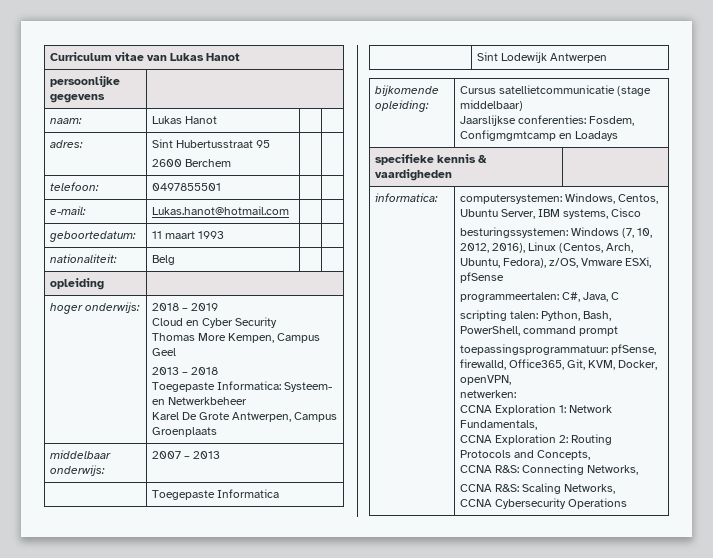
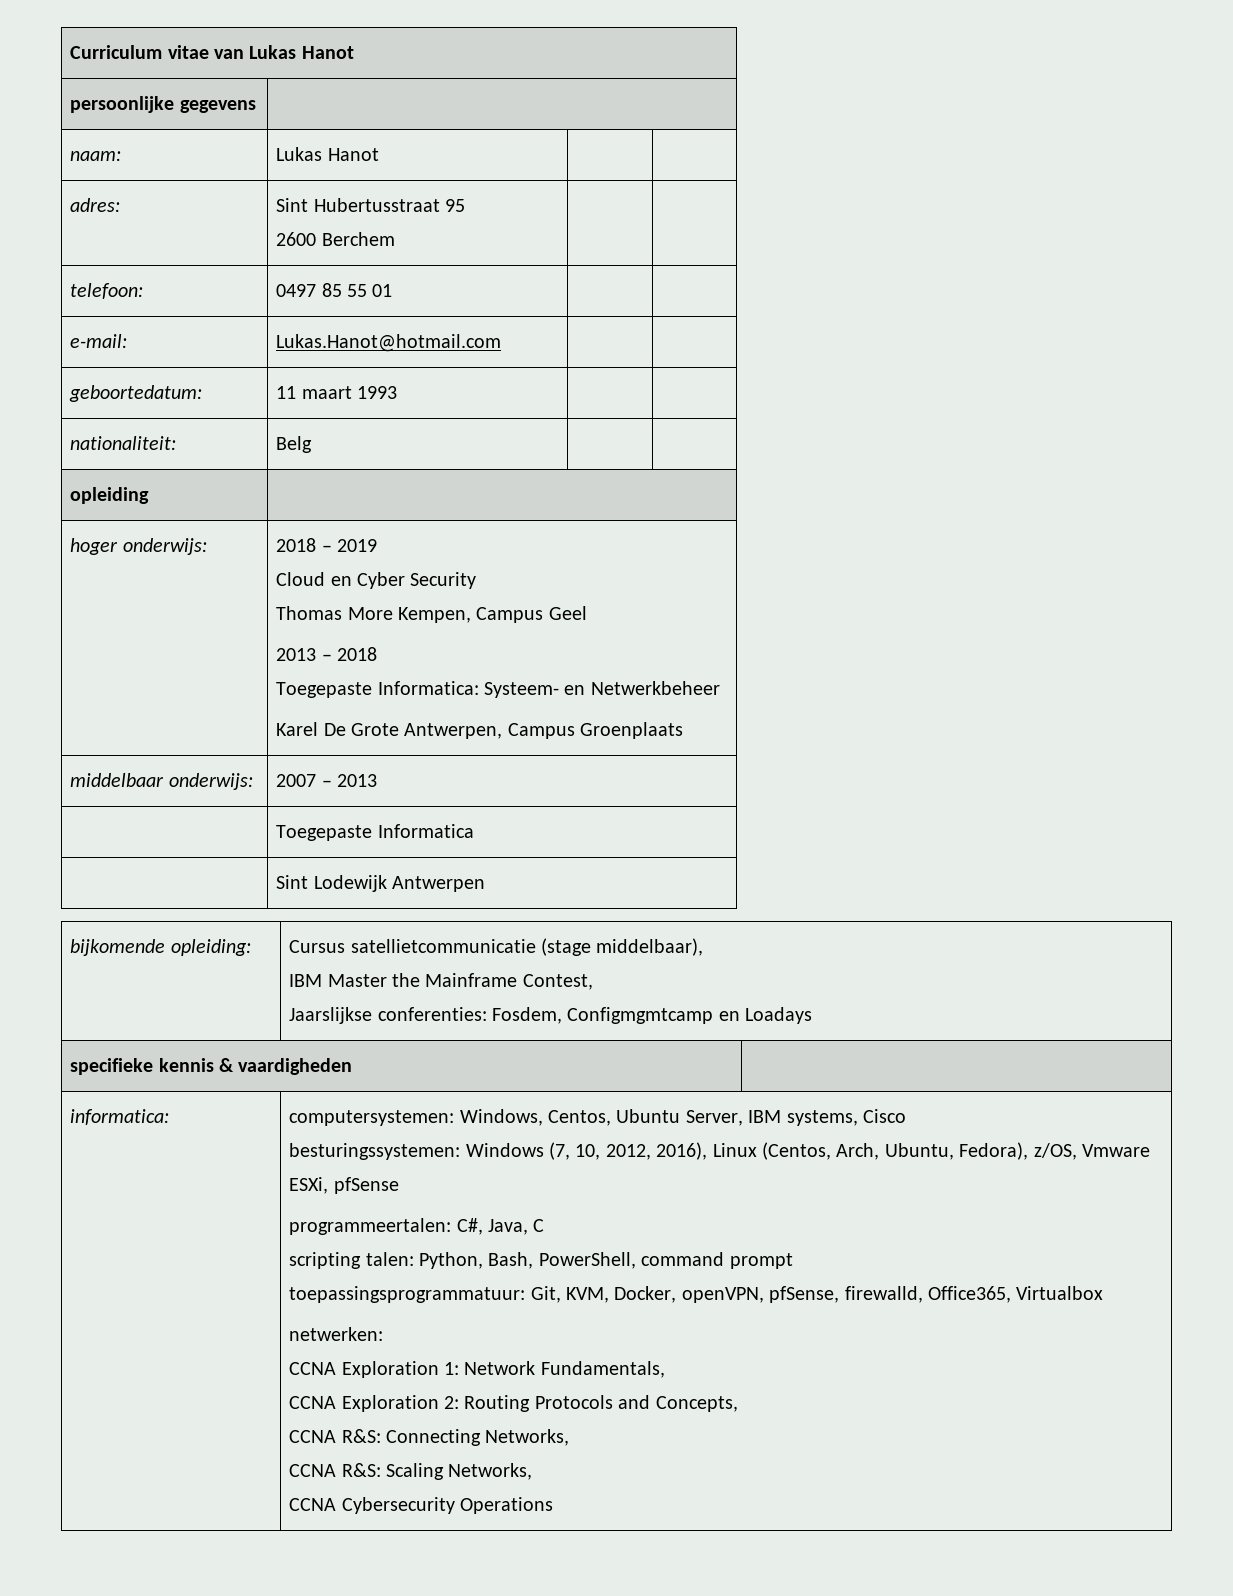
[151,183,221,191] 0497855501 -> [276,283,393,297] 0497 85 55 01
[151,206,289,215] Lukas.hanot@hotmail.com -> [276,334,502,352] Lukas.Hanot@hotmail.com
[459,100,523,111] middelbaar) -> [596,938,704,956] [289,973,593,990] middelbaar), // IBM Master the Mainframe Contest,
[610,344,656,355] [459,359,564,370] pfSense, firewalld, Office365, -> (526, 1294) none
(511, 380) none -> [769,1286,1104,1303] pfSense, firewalld, Office365, Virtualbox

